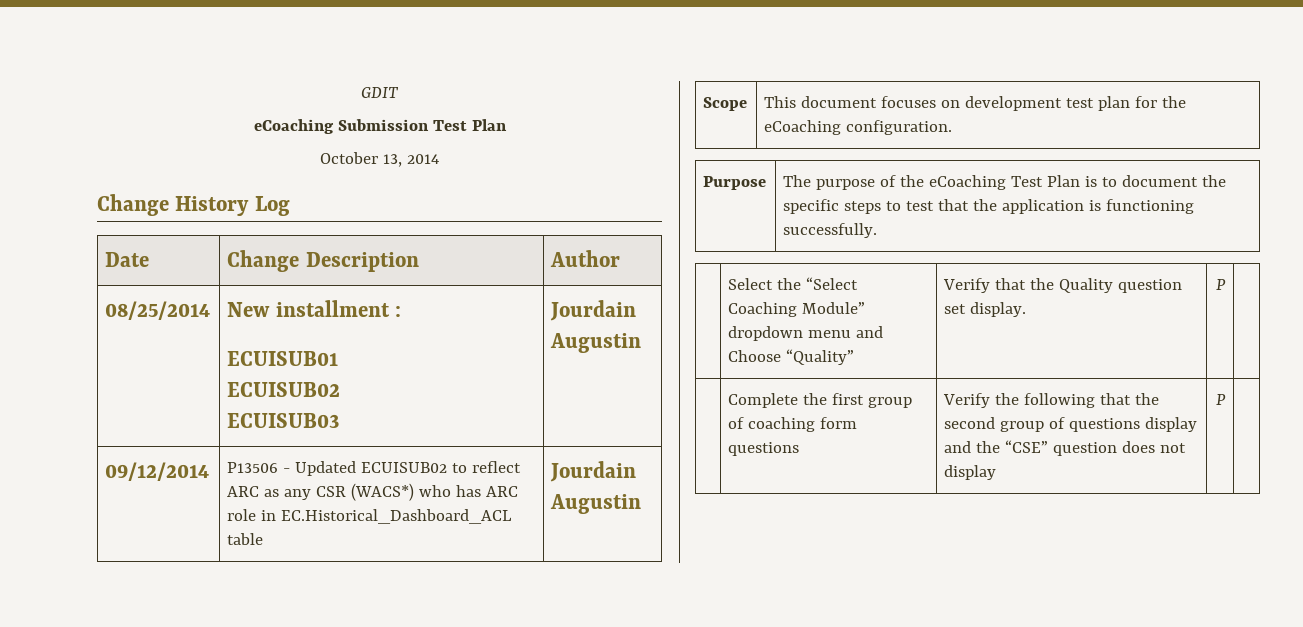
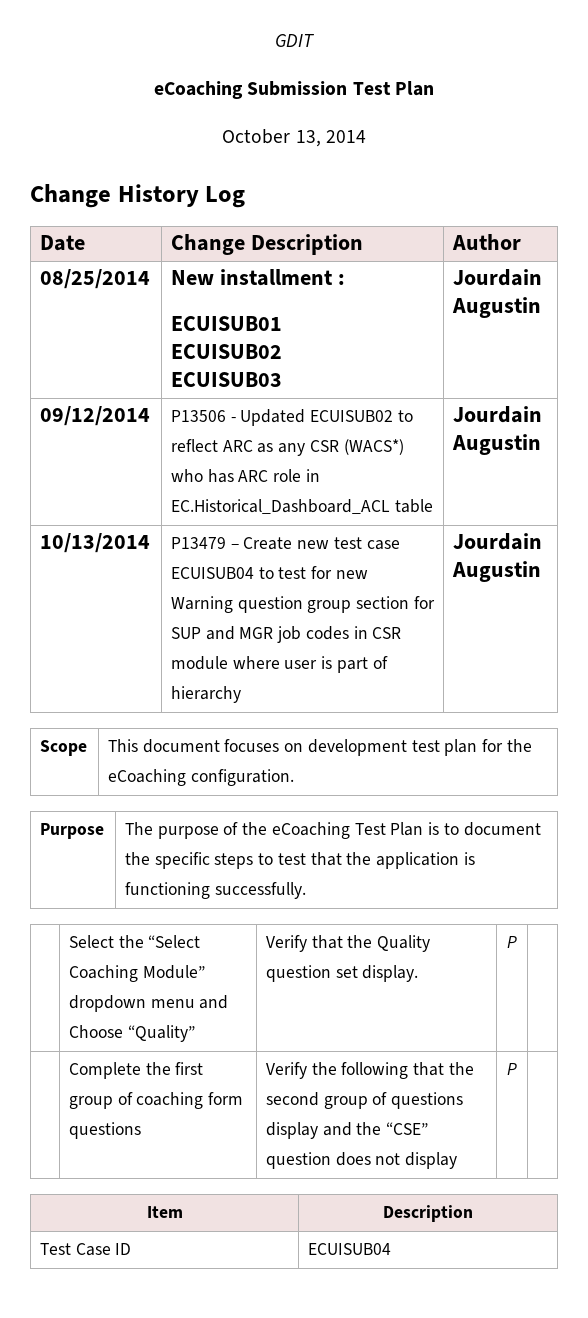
(642, 504) none -> [40,533,151,553] [171,537,400,550] [171,566,368,579] [171,596,435,613] [171,626,402,643] [171,656,388,673] [171,686,242,703] [453,533,543,550] [452,561,542,582] // 10/13/2014 | P13479 – Create new test case ECUISUB04 to test for new Warning question group section for SUP and MGR job codes in CSR module where user is part of hierarchy | Jourdain Augustin
(1226, 399) none -> [146,1206,183,1218] [383,1205,473,1222] [40,1243,132,1256] [308,1243,392,1255] // Item | Description // Test Case ID | ECUISUB04

